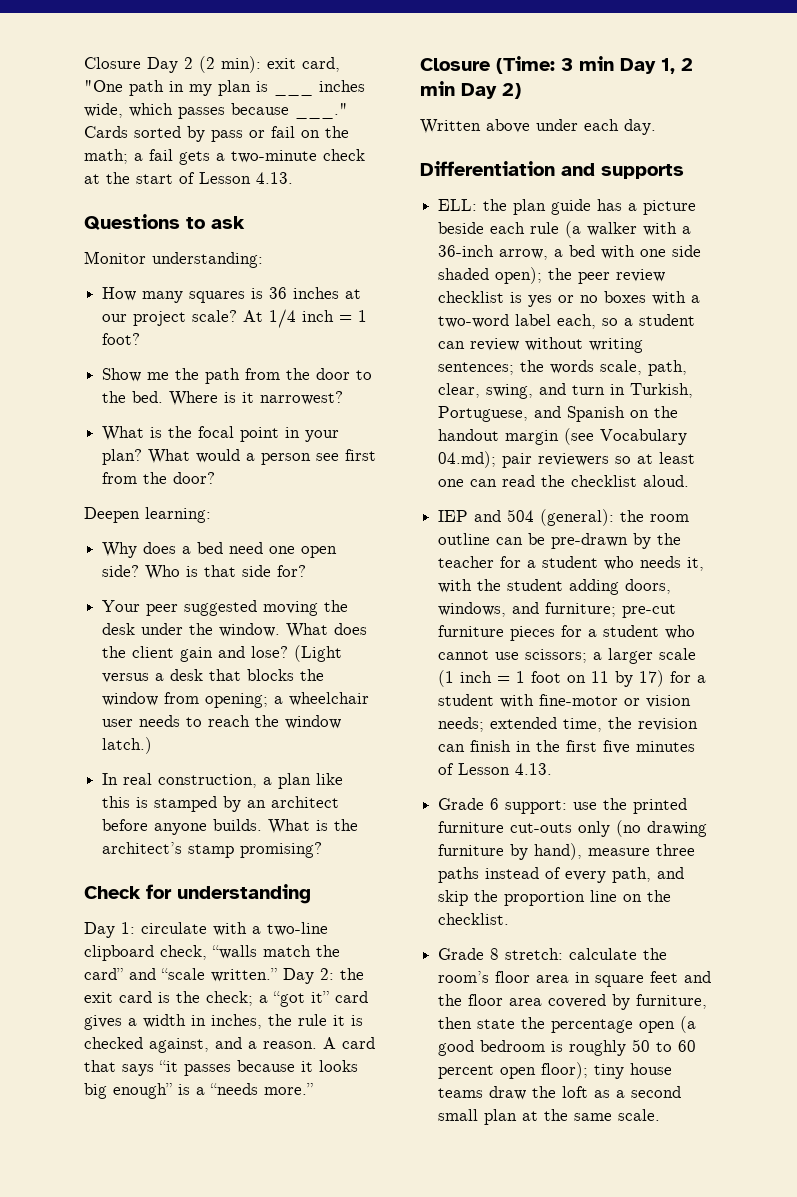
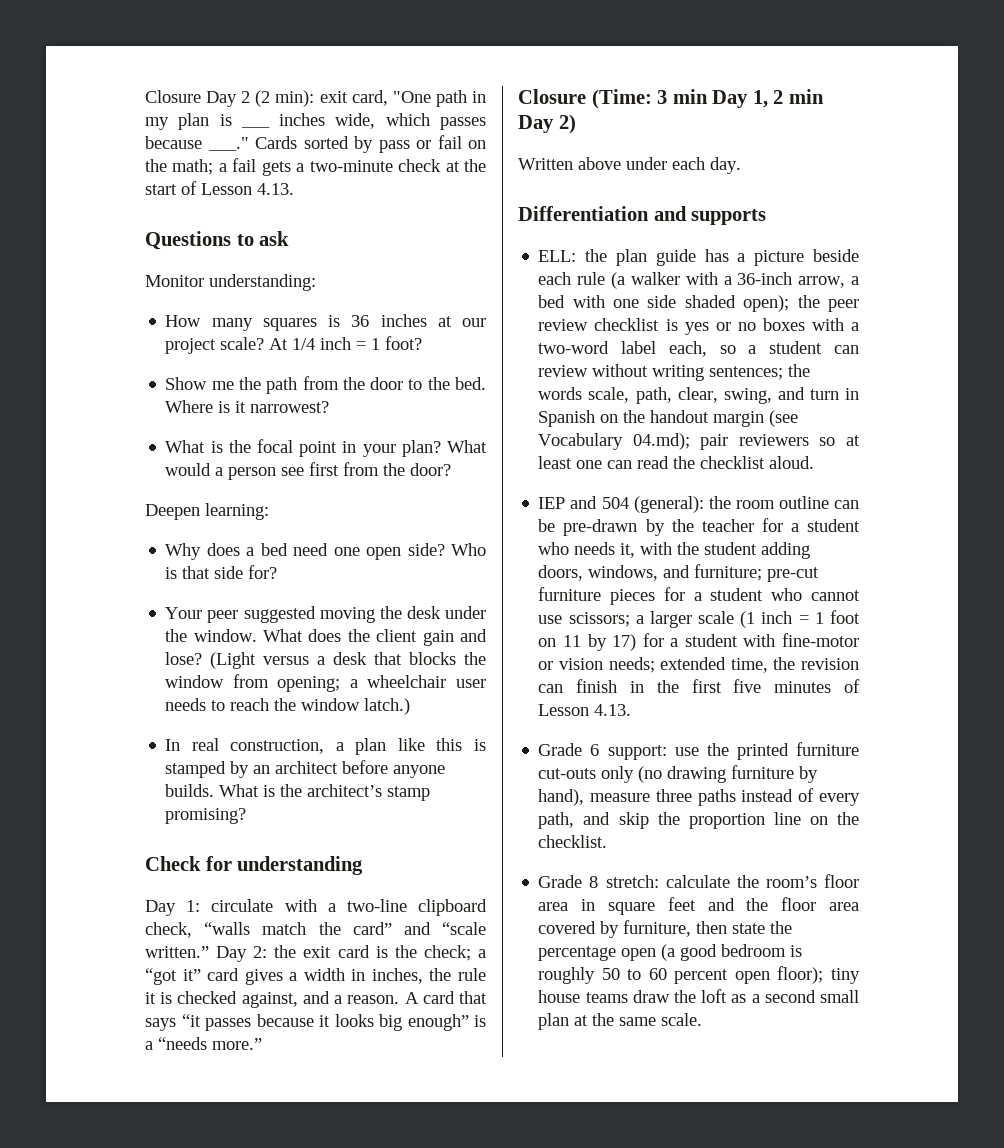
[630,383,694,398] [438,406,562,422] Turkish, Portuguese, and -> (859, 394) none

